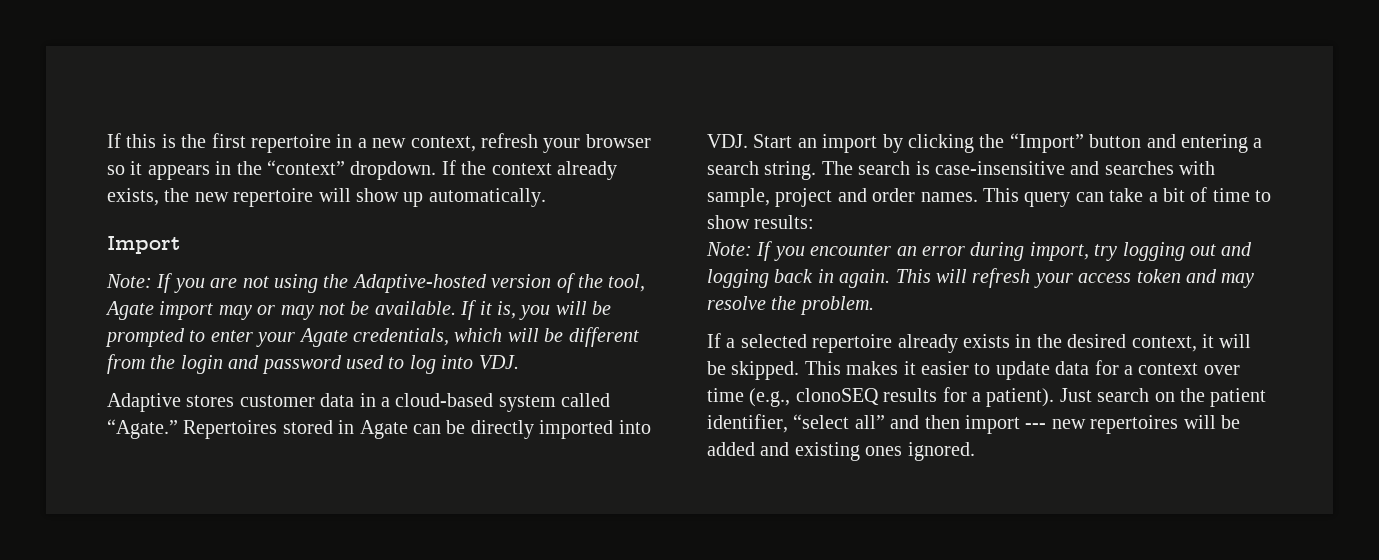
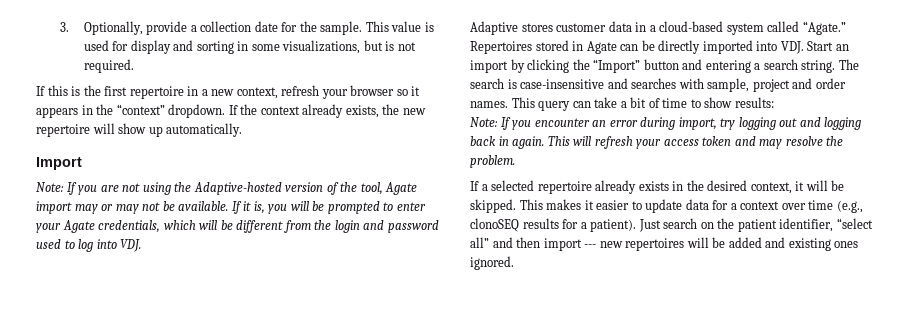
(107, 140) none -> [59,21,434,35] [83,40,416,54] [83,59,134,73] 3. Optionally, provide a collection date for the sample. This value is used for display and sorting in some visualizations, but is not required. //

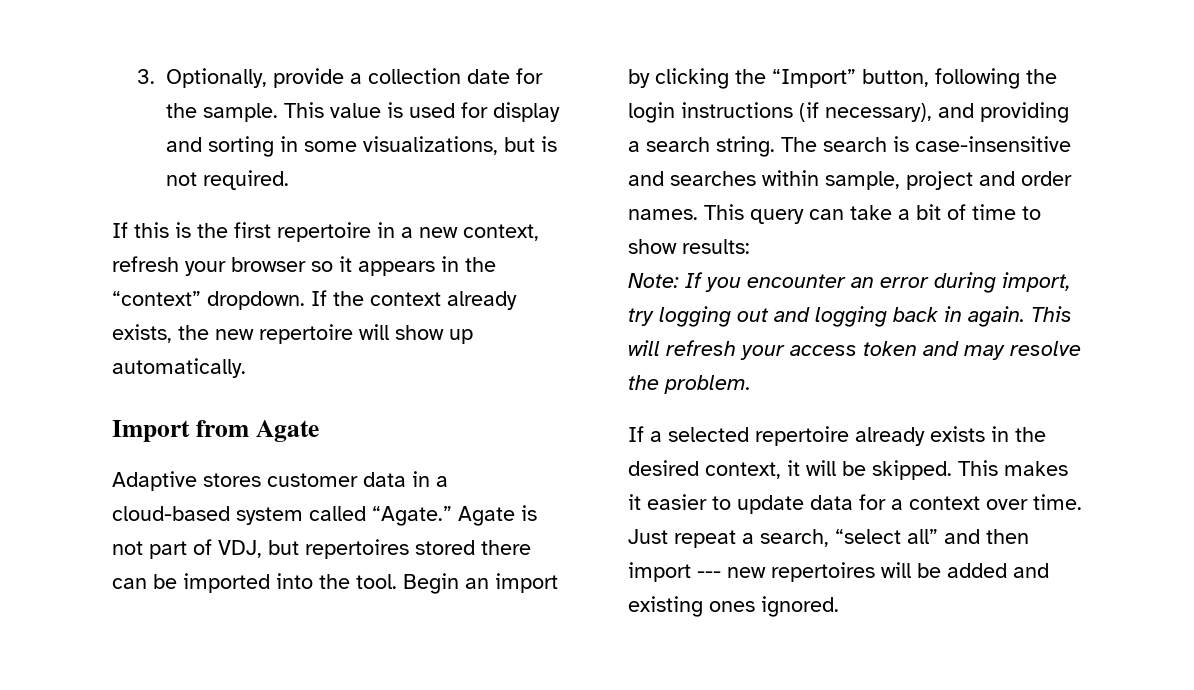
[36,182,418,195] [36,201,426,214] [36,220,439,233] [36,239,142,252] // Note: If you are not using the Adaptive-hosted version of the tool, Agate import may or may not be available. If it is, you will be prompted to enter your Agate credentials, which will be different from the login and password used to log into VDJ. -> [195,420,319,442] from Agate
[470,40,617,54] Repertoires stored in Agate -> [458,505,537,526] [112,539,531,559] Agate is not part of VDJ, but repertoires stored there
[658,40,701,54] directly -> (177, 581) none
[780,41,834,54] VDJ. Start -> [319,573,459,594] the tool. Begin
[643,59,751,73] button and entering -> [862,68,1057,89] [628,102,1069,123] button, following the login instructions (if necessary), and providing
[678,78,704,89] with -> [762,170,819,186] within
[808,200,863,213] [470,218,834,232] time (e.g., clonoSEQ results for a patient). Just search on the patient identifier, -> [1033,494,1082,510] [628,529,829,548] time. Just repeat a search,

